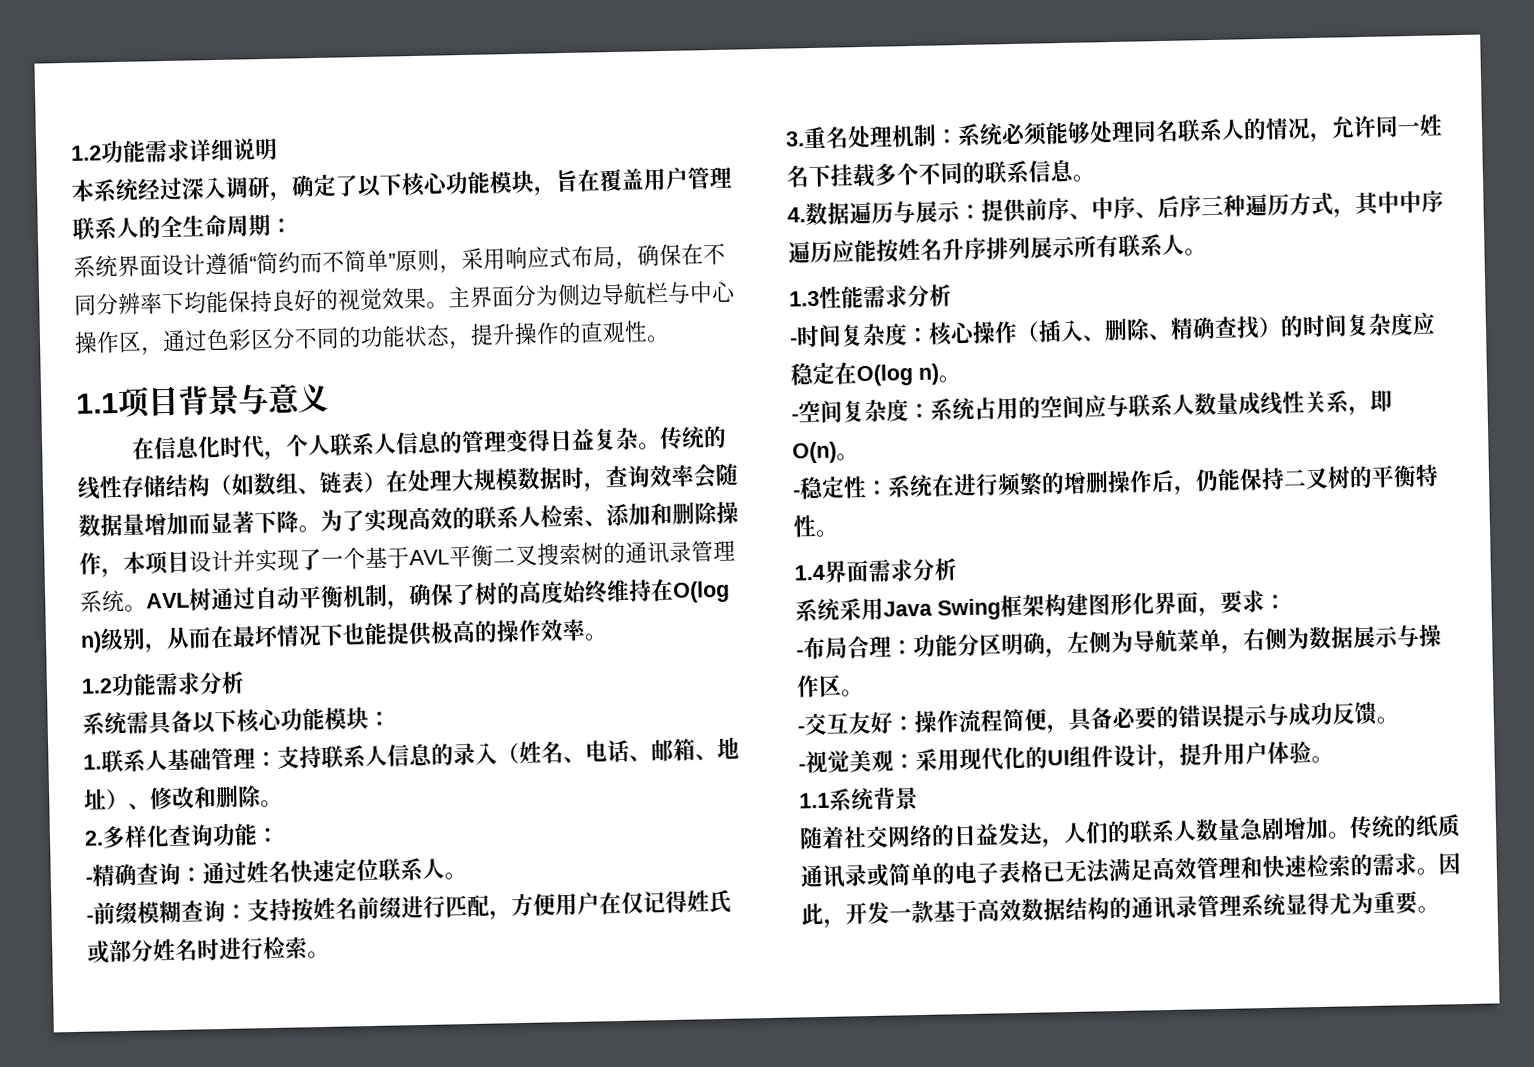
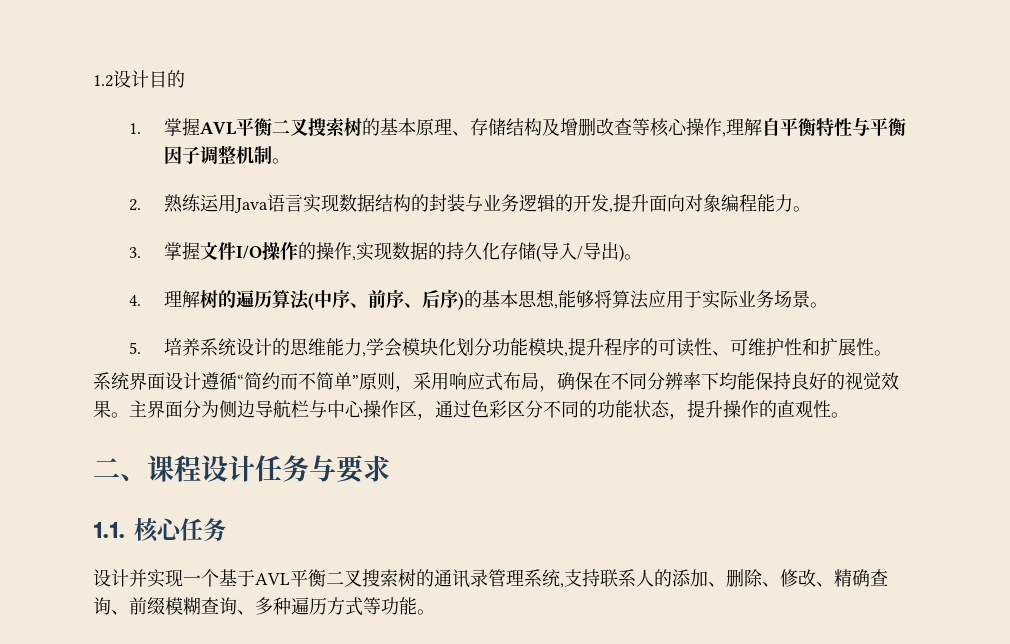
[71,137,278,164] [71,166,733,203] [72,213,293,241] 1.2功能需求详细说明 // 本系统经过深入调研，确定了以下核心功能模块，旨在覆盖用户管理联系人的全生命周期： -> [93,70,185,88] [128,118,907,137] [164,145,291,164] [128,194,812,213] [128,242,643,262] [128,289,829,310] [128,338,893,357] 1.2设计目的 // 1.掌握AVL平衡二叉搜索树的基本原理、存储结构及增删改查等核心操作,理解自平衡特性与平衡因子调整机制。 // 2.熟练运用Java语言实现数据结构的封装与业务逻辑的开发,提升面向对象编程能力。 // 3.掌握文件I/O操作的操作,实现数据的持久化存储(导入/导出)。 // 4.理解树的遍历算法(中序、前序、后序)的基本思想,能够将算法应用于实际业务场景。 // 5.培养系统设计的思维能力,学会模块化划分功能模块,提升程序的可读性、可维护性和扩展性。
[76,383,329,419] [131,425,728,461] [77,463,739,500] [78,501,739,537] [79,550,190,578] 1.1项目背景与意义 // 在信息化时代，个人联系人信息的管理变得日益复杂。传统的线性存储结构（如数组、链表）在处理大规模数据时，查询效率会随数据量增加而显著下降。为了实现高效的联系人检索、添加和删除操作，本项目 -> [93,455,390,483] [93,518,226,543] 二、课程设计任务与要求 // 1.1.核心任务 //
[299,547,322,571] 了 -> (183, 578) none
[124,578,730,612] [80,618,608,653] [81,671,245,697] [82,707,391,736] [83,737,740,773] [83,785,283,811] [84,823,280,849] [85,857,467,887] [86,889,732,925] [87,936,330,964] [785,114,1443,149] [786,159,1095,188] [787,190,1444,226] [788,234,1207,264] [789,284,952,309] [790,312,1436,348] [790,362,962,387] [791,389,1393,423] [792,441,859,464] [793,464,1439,500] [793,515,839,538] [794,558,957,583] [795,590,1287,623] [796,624,1442,660] [796,674,864,698] [797,701,1399,736] [798,741,1334,774] [799,787,918,812] [799,814,1461,850] [800,852,1461,888] [801,891,1419,928] 。AVL树通过自动平衡机制，确保了树的高度始终维持在O(log n)级别，从而在最坏情况下也能提供极高的操作效率。 // 1.2功能需求分析 // 系统需具备以下核心功能模块： // 1.联系人基础管理：支持联系人信息的录入（姓名、电话、邮箱、地址）、修改和删除。 // 2.多样化查询功能： // -精确查询：通过姓名快速定位联系人。 // -前缀模糊查询：支持按姓名前缀进行匹配，方便用户在仅记得姓氏或部分姓名时进行检索。 // 3.重名处理机制：系统必须能够处理同名联系人的情况，允许同一姓名下挂载多个不同的联系信息。 // 4.数据遍历与展示：提供前序、中序、后序三种遍历方式，其中中序遍历应能按姓名升序排列展示所有联系人。 // 1.3性能需求分析 // -时间复杂度：核心操作（插入、删除、精确查找）的时间复杂度应稳定在O(log n)。 // -空间复杂度：系统占用的空间应与联系人数量成线性关系，即O(n)。 // -稳定性：系统在进行频繁的增删操作后，仍能保持二叉树的平衡特性。 // 1.4界面需求分析 // 系统采用Java Swing框架构建图形化界面，要求： // -布局合理：功能分区明确，左侧为导航菜单，右侧为数据展示与操作区。 // -交互友好：操作流程简便，具备必要的错误提示与成功反馈。 // -视觉美观：采用现代化的UI组件设计，提升用户体验。 // 1.1系统背景 // 随着社交网络的日益发达，人们的联系人数量急剧增加。传统的纸质通讯录或简单的电子表格已无法满足高效管理和快速检索的需求。因此，开发一款基于高效数据结构的通讯录管理系统显得尤为重要 -> [560,569,888,588] [93,597,417,616] ,支持联系人的添加、删除、修改、精确查询、前缀模糊查询、多种遍历方式等功能

